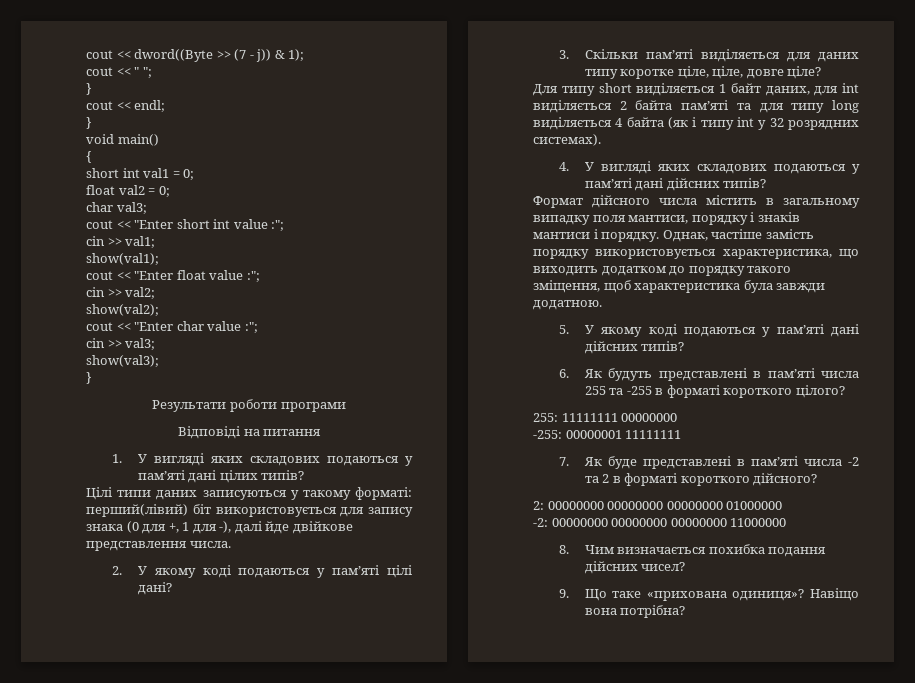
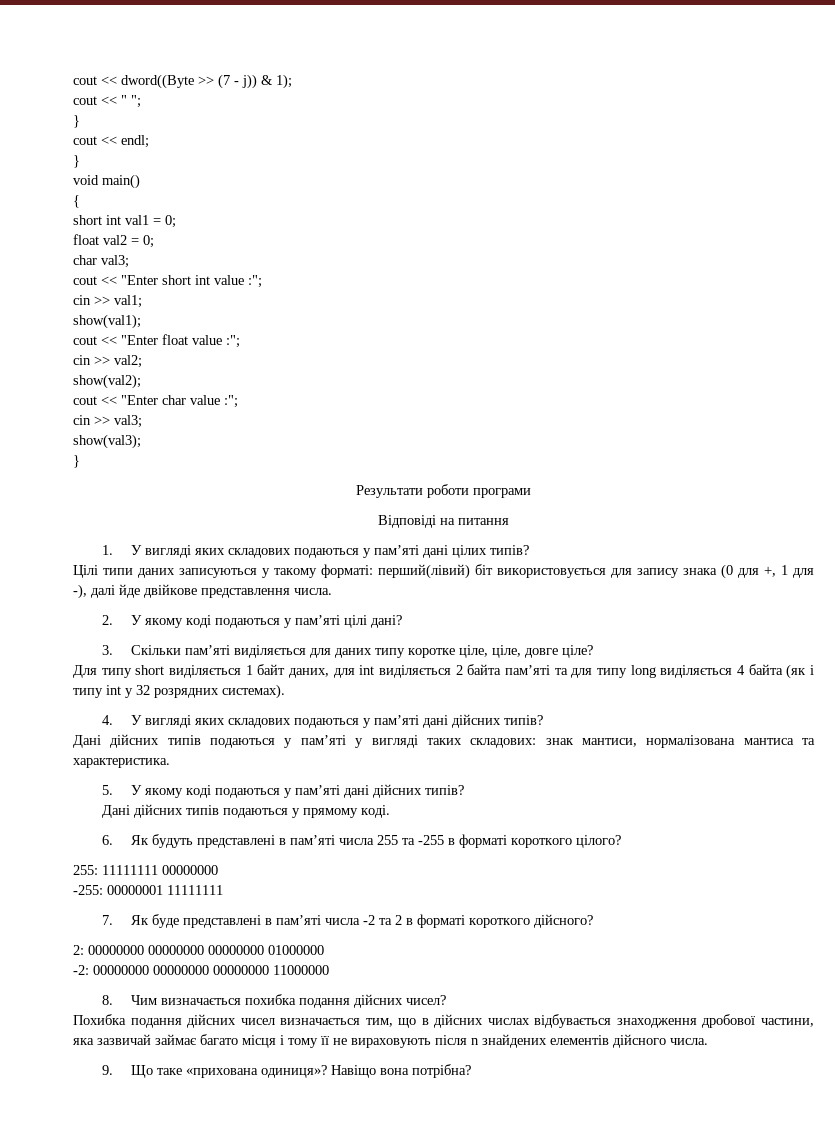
[533,195,860,208] [533,212,800,225] [533,229,814,242] [533,249,859,259] [533,266,792,276] [533,280,826,293] [533,300,602,310] Формат дійсного числа містить в загальному випадку поля мантиси, порядку і знаків мантиси і порядку. Однак, частіше замість порядку використовується характеристика, що виходить додатком до порядку такого зміщення, щоб характеристика була завжди додатною. -> [73,734,815,748] [73,758,170,768] Дані дійсних типів подаються у пам’яті у вигляді таких складових: знак мантиси, нормалізована мантиса та характеристика.
(685, 346) none -> [101,804,390,818] // Дані дійсних типів подаються у прямому коді.
(686, 566) none -> [73,1014,815,1028] [73,1034,708,1048] // Похибка подання дійсних чисел визначається тим, що в дійсних числах відбувається знаходження дробової частини, яка зазвичай займає багато місця і тому її не вираховують після n знайдених елементів дійсного числа.

